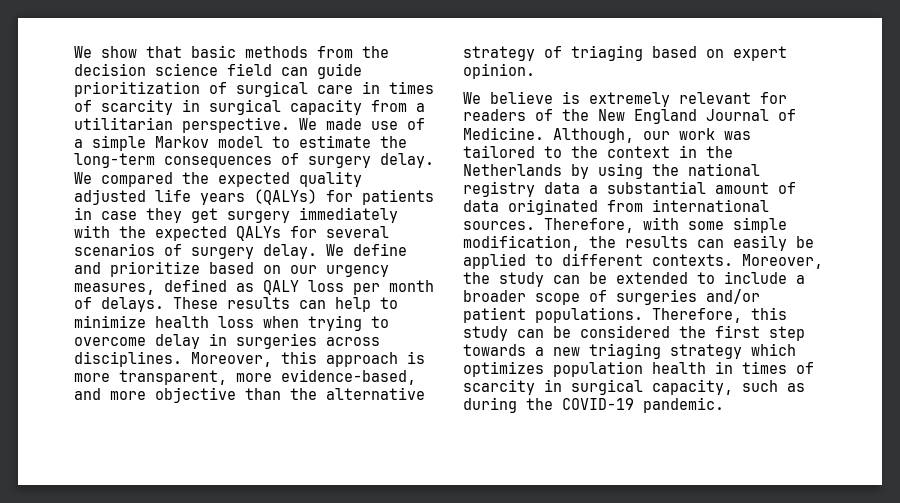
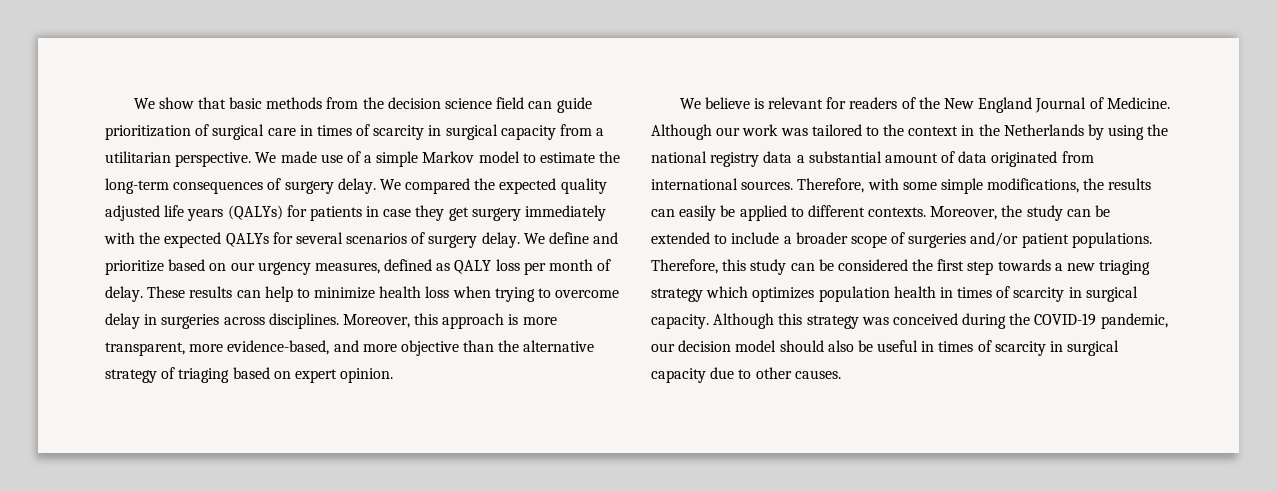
[101,297,164,312] delays. -> [105,286,143,302] delay.
[589,92,670,107] extremely -> (764, 103) none
[553,128,634,143] Although, -> [651,124,712,140] Although
[463,235,580,251] modification, -> [987,178,1080,193] modifications,
[652,379,805,395] [463,397,724,413] capacity, such as during the COVID-19 pandemic. -> [651,313,1168,329] [651,340,1120,356] [651,367,841,383] capacity. Although this strategy was conceived during the COVID-19 pandemic, our decision model should also be useful in times of scarcity in surgical capacity due to other causes.

